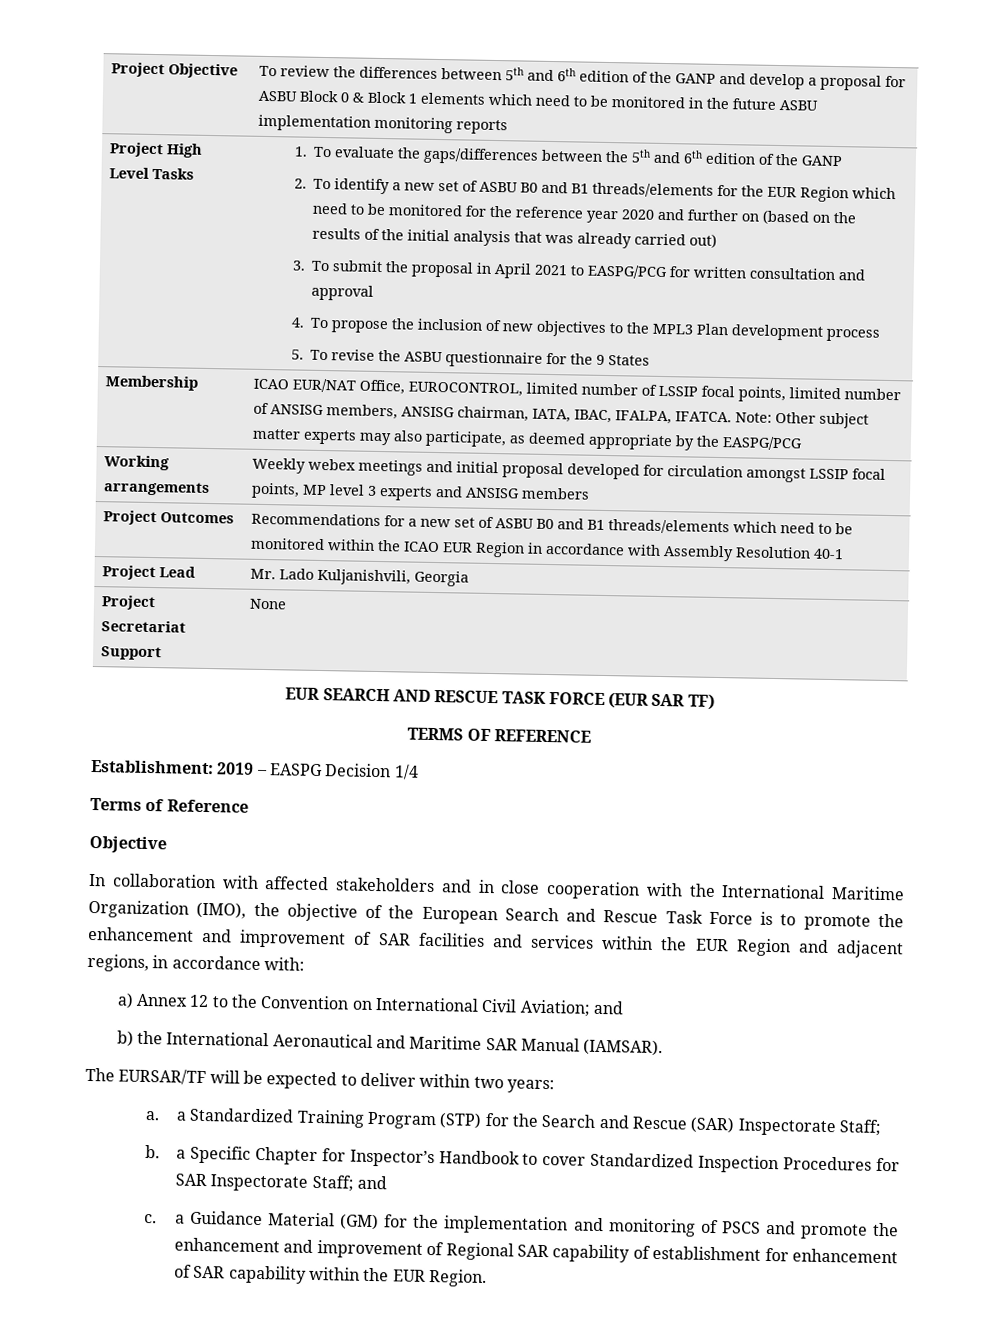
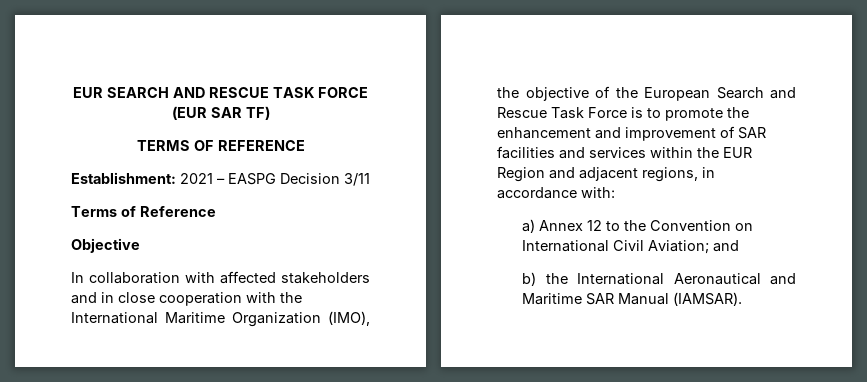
[111,62,239,79] [259,65,907,91] [258,90,819,111] [258,114,509,135] [109,142,204,158] [109,167,195,180] [294,146,843,167] [294,178,897,203] [312,202,857,225] [312,227,718,249] [292,260,866,281] [311,284,375,301] [291,317,881,342] [291,349,651,368] [105,375,199,391] [253,378,902,403] [253,402,870,429] [252,428,804,451] [104,455,171,471] [103,481,211,497] [252,457,887,483] [251,482,591,501] [103,510,235,526] [251,512,854,535] [250,537,845,562] [102,565,197,581] [250,568,470,587] [101,595,157,611] [101,620,187,633] [101,646,163,661] [249,598,288,610] Project Objective | To review the differences between 5th and 6th edition of the GANP and develop a proposal for ASBU Block 0 & Block 1 elements which need to be monitored in the future ASBU implementation monitoring reports // Project High Level Tasks | 1. To evaluate the gaps/differences between the 5th and 6th edition of the GANP // 2. To identify a new set of ASBU B0 and B1 threads/elements for the EUR Region which need to be monitored for the reference year 2020 and further on (based on the results of the initial analysis that was already carried out) // 3. To submit the proposal in April 2021 to EASPG/PCG for written consultation and approval // 4. To propose the inclusion of new objectives to the MPL3 Plan development process // 5. To revise the ASBU questionnaire for the 9 States // Membership | ICAO EUR/NAT Office, EUROCONTROL, limited number of LSSIP focal points, limited number of ANSISG members, ANSISG chairman, IATA, IBAC, IFALPA, IFATCA. Note: Other subject matter experts may also participate, as deemed appropriate by the EASPG/PCG // Working arrangements | Weekly webex meetings and initial proposal developed for circulation amongst LSSIP focal points, MP level 3 experts and ANSISG members // Project Outcomes | Recommendations for a new set of ASBU B0 and B1 threads/elements which need to be monitored within the ICAO EUR Region in accordance with Assembly Resolution 40-1 // Project Lead | Mr. Lado Kuljanishvili, Georgia // Project Secretariat Support | None // -> (73, 92) none
[216,762,255,775] 2019 -> [180,173,213,184] 2021
[393,764,419,780] 1/4 -> [344,173,370,186] 3/11
[85,1067,555,1094] [145,1107,882,1137] [145,1144,900,1174] [174,1173,387,1192] [144,1210,899,1240] [173,1237,899,1264] [173,1264,487,1288] // The EURSAR/TF will be expected to deliver within two years: // a. a Standardized Training Program (STP) for the Search and Rescue (SAR) Inspectorate Staff; // b. a Specific Chapter for Inspector’s Handbook to cover Standardized Inspection Procedures for SAR Inspectorate Staff; and // c. a Guidance Material (GM) for the implementation and monitoring of PSCS and promote the enhancement and improvement of Regional SAR capability of establishment for enhancement of SAR capability within the EUR Region. -> (743, 299) none

